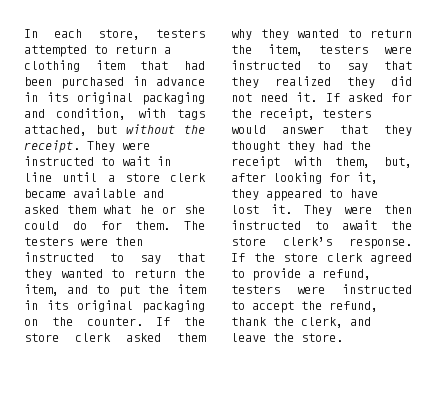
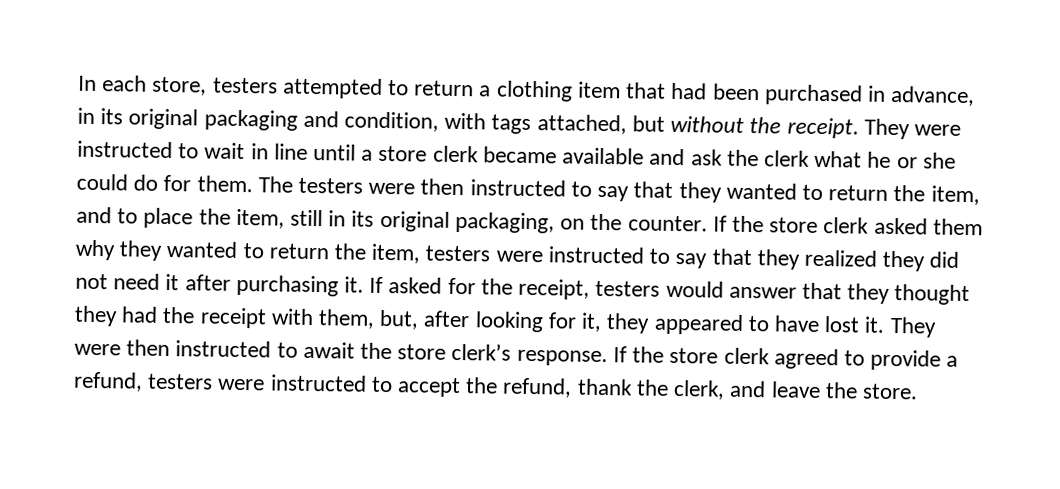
[156,77,205,86] advance -> [890,85,976,107] advance,
[24,205,97,214] asked them -> [690,149,810,167] ask the clerk
[118,284,206,297] [24,300,205,313] put the item in its original packaging -> [143,207,555,234] place the item, still in its original packaging,
(289, 97) none -> [165,273,339,297] it after purchasing

